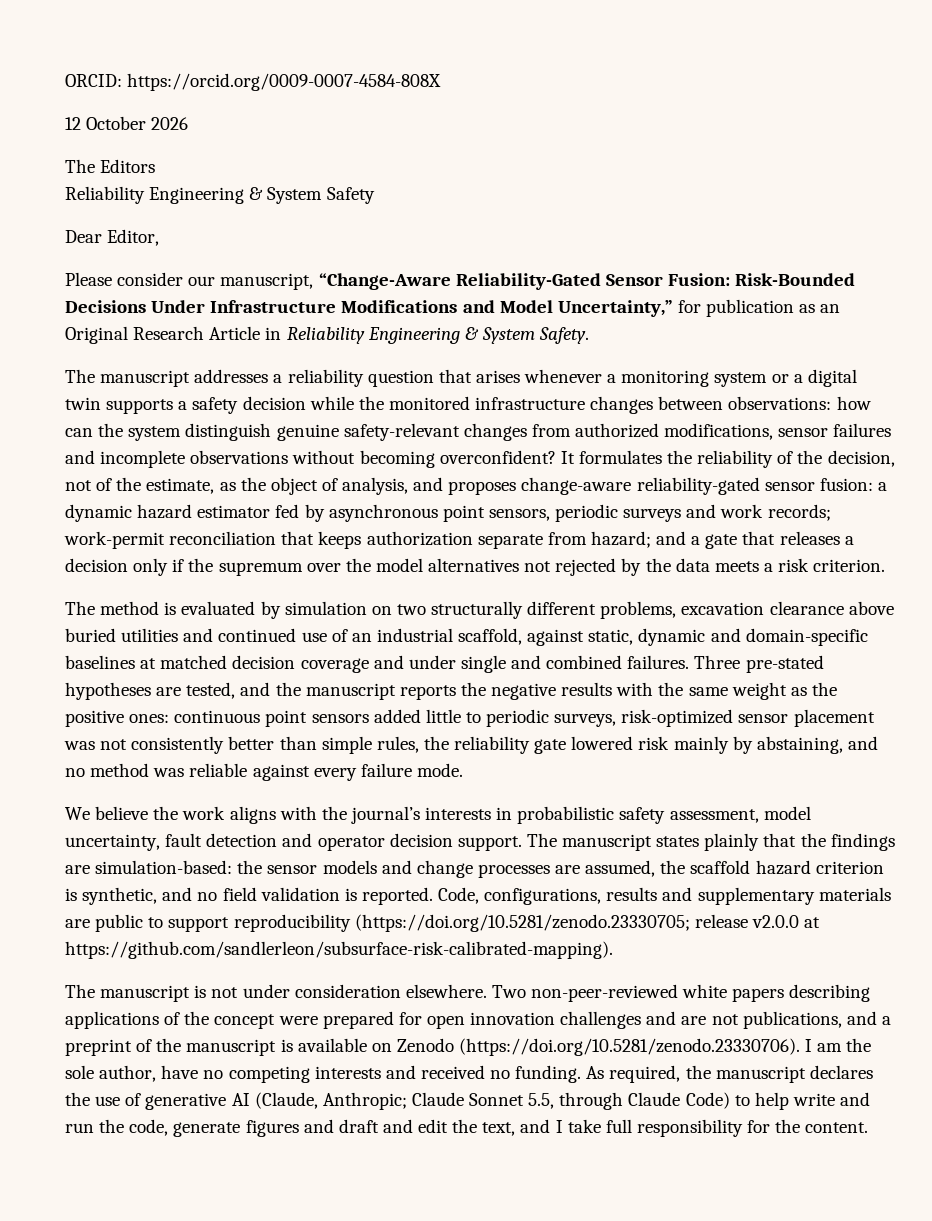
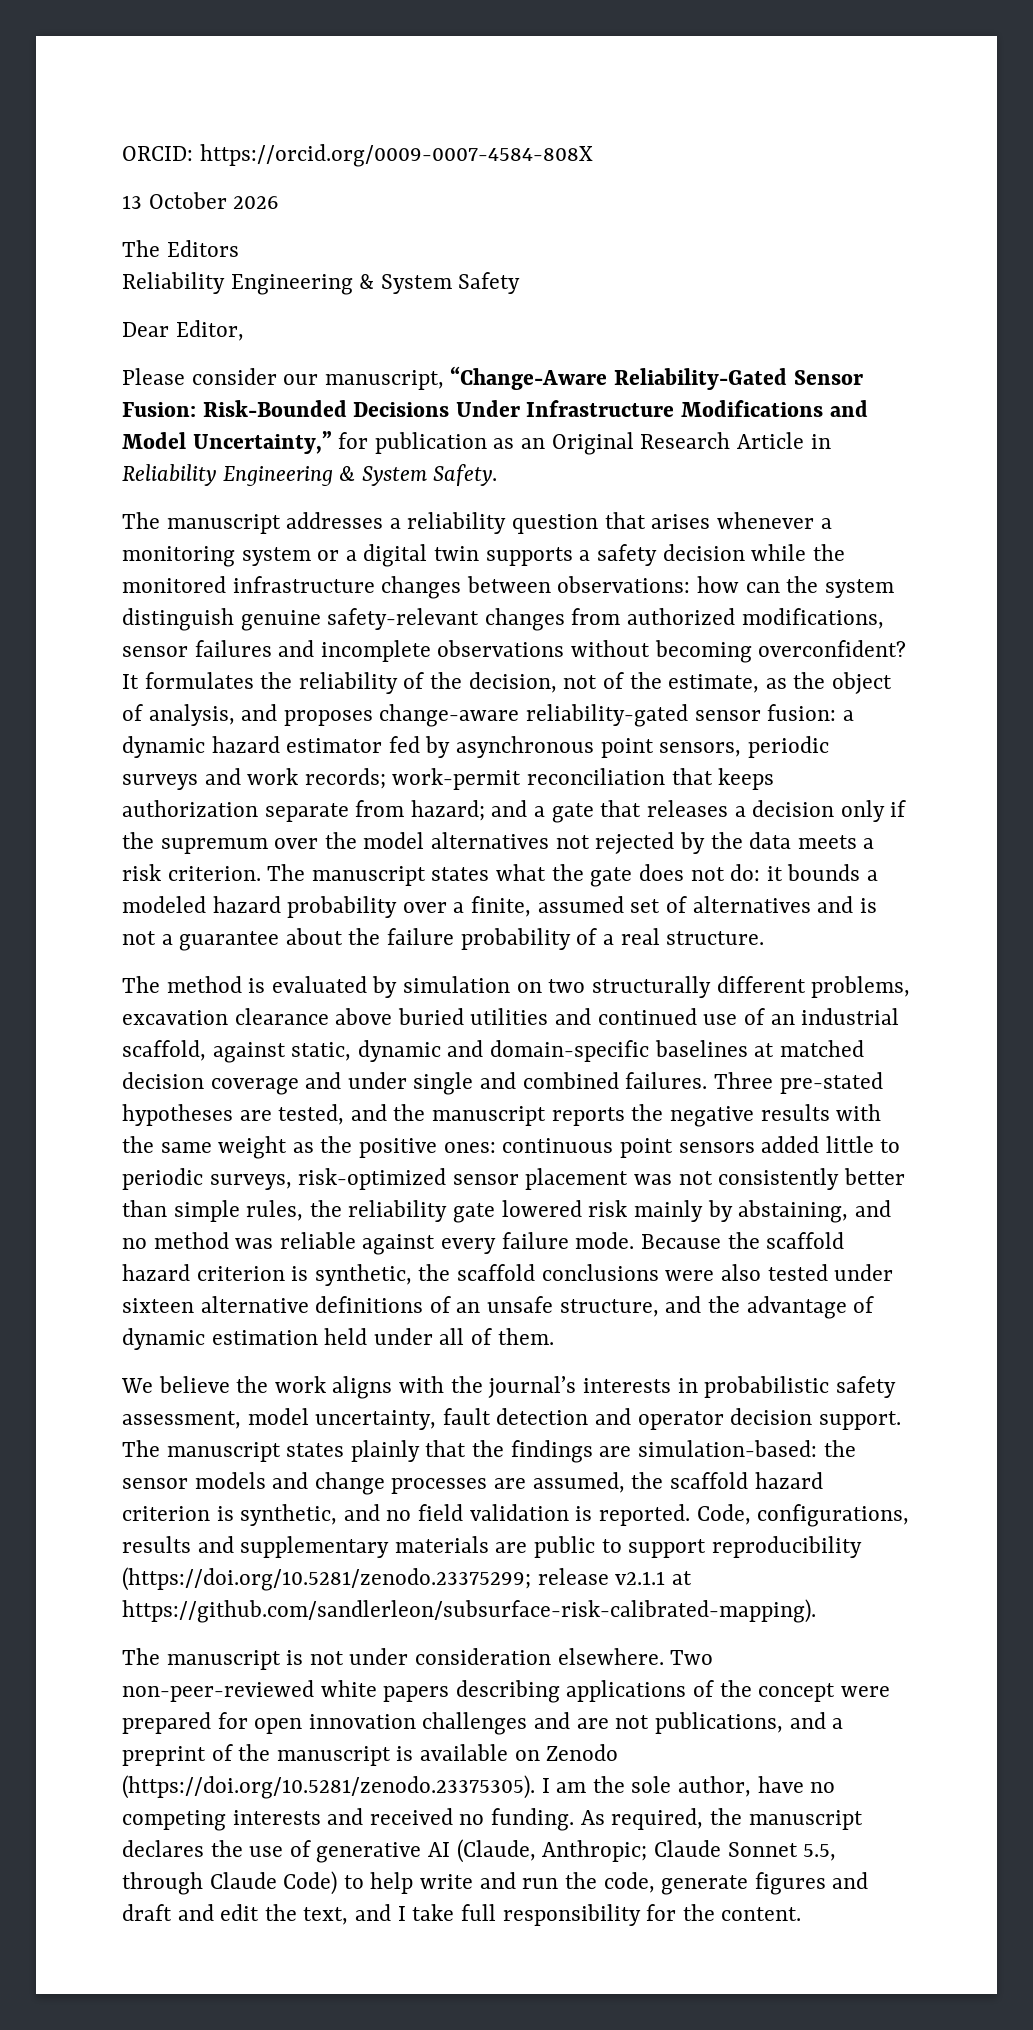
[65,117,81,130] 12 -> [122,195,142,209] 13
(886, 565) none -> [267,864,878,887] [122,896,877,918] [122,928,765,951] The manuscript states what the gate does not do: it bounds a modeled hazard probability over a finite, assumed set of alternatives and is not a guarantee about the failure probability of a real structure.
(463, 770) none -> [640,1232,845,1249] [122,1264,894,1286] [122,1296,875,1319] [122,1328,554,1350] Because the scaffold hazard criterion is synthetic, the scaffold conclusions were also tested under sixteen alternative definitions of an unsafe structure, and the advantage of dynamic estimation held under all of them.
[354,914,799,932] (https://doi.org/10.5281/zenodo.23330705; release v2.0.0 -> [122,1567,666,1591] (https://doi.org/10.5281/zenodo.23375299; release v2.1.1
[459,1038,801,1056] (https://doi.org/10.5281/zenodo.23330706). -> [122,1775,535,1799] (https://doi.org/10.5281/zenodo.23375305).

